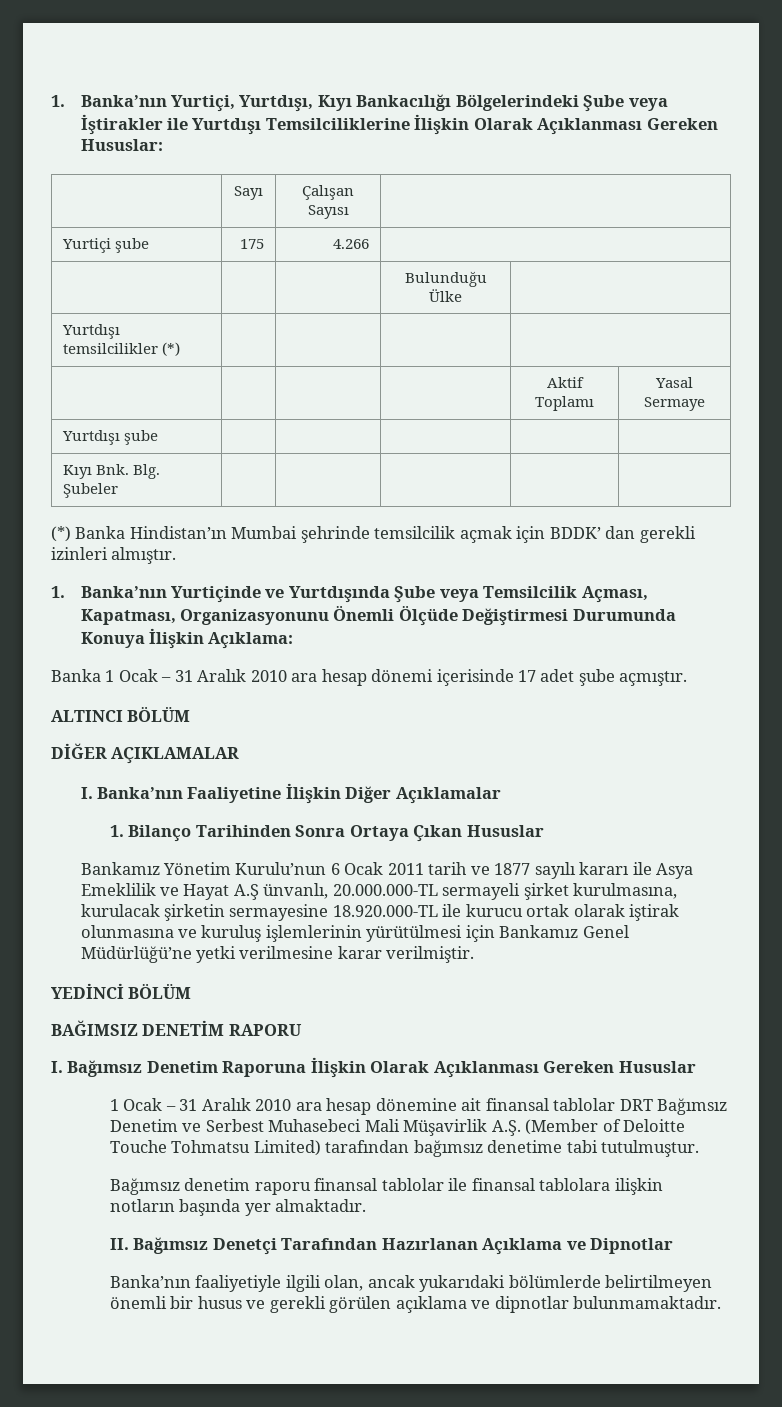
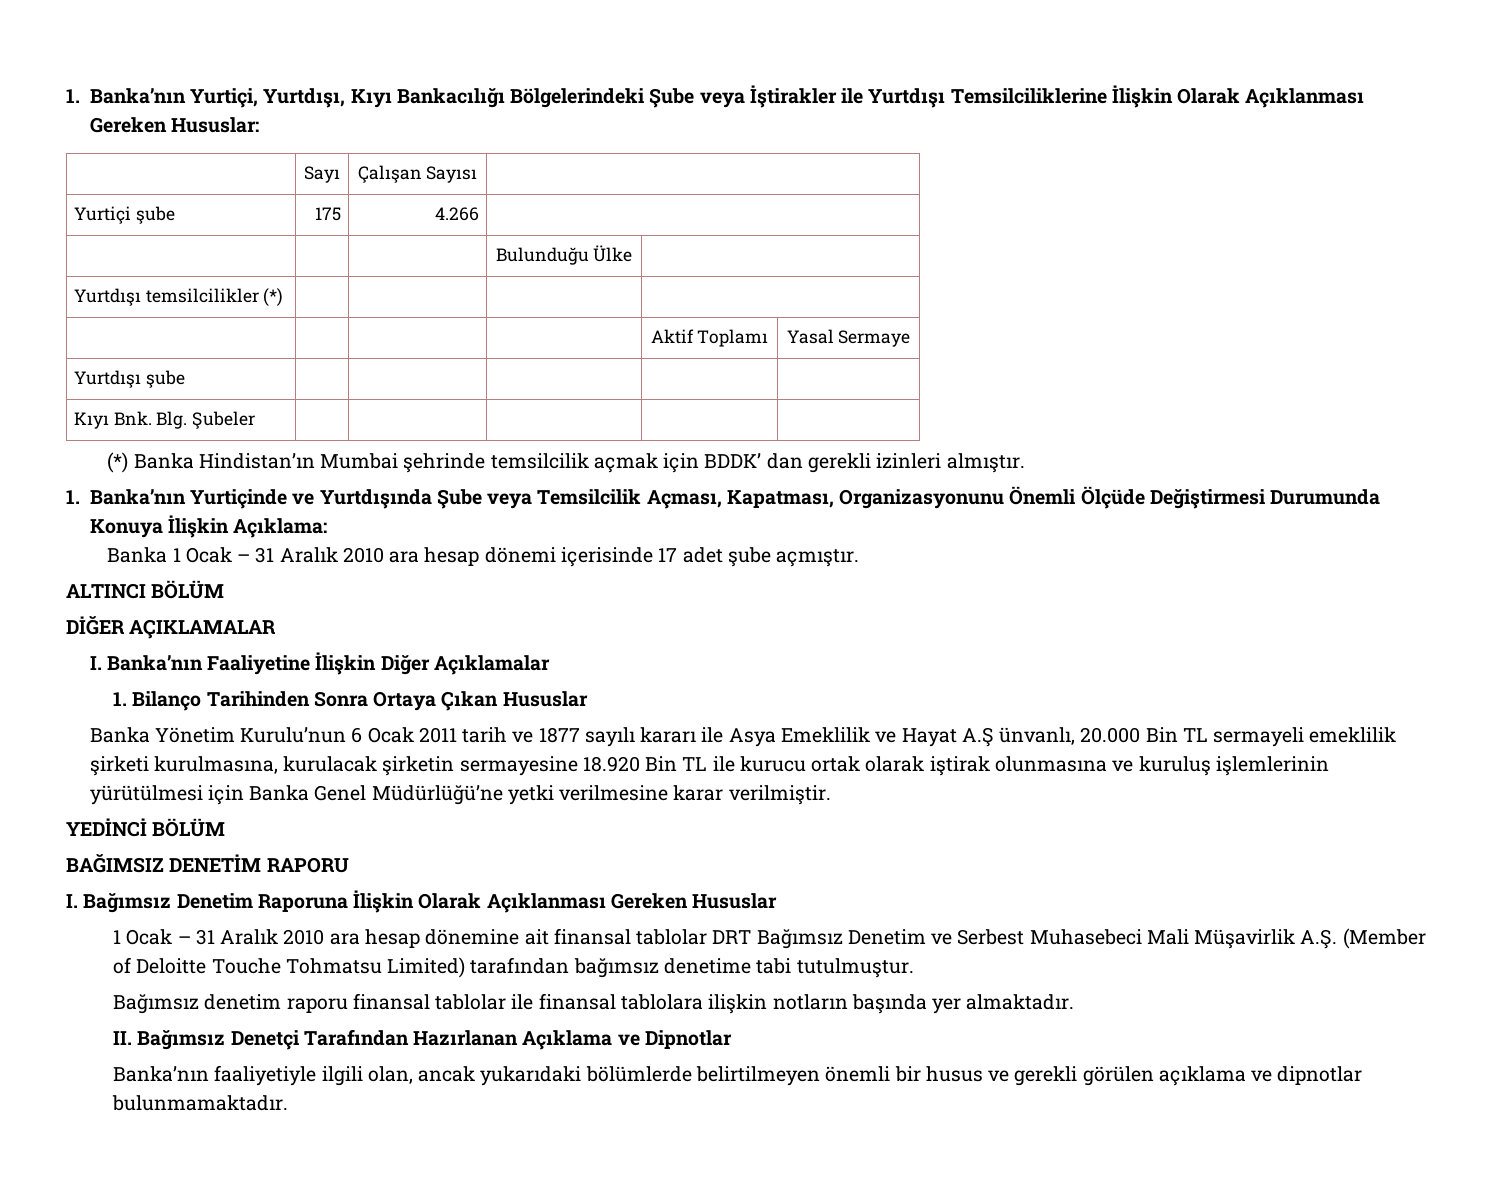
[80,862,160,875] Bankamız -> [89,727,150,743] Banka
[332,883,569,900] 20.000.000-TL sermayeli şirket -> [1080,727,1397,747] [89,756,149,776] 20.000 Bin TL sermayeli emeklilik şirketi
[332,905,438,917] 18.920.000-TL -> [582,756,708,772] 18.920 Bin TL
[499,925,579,938] Bankamız -> [249,785,310,801] Banka

